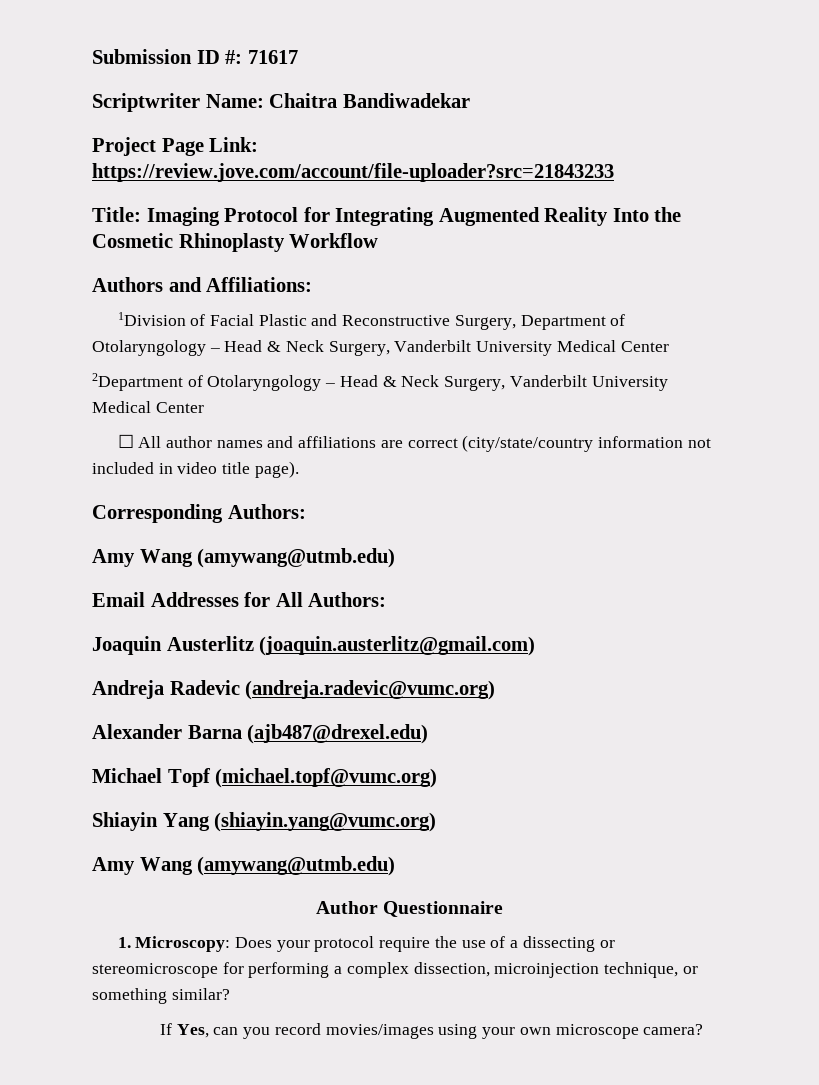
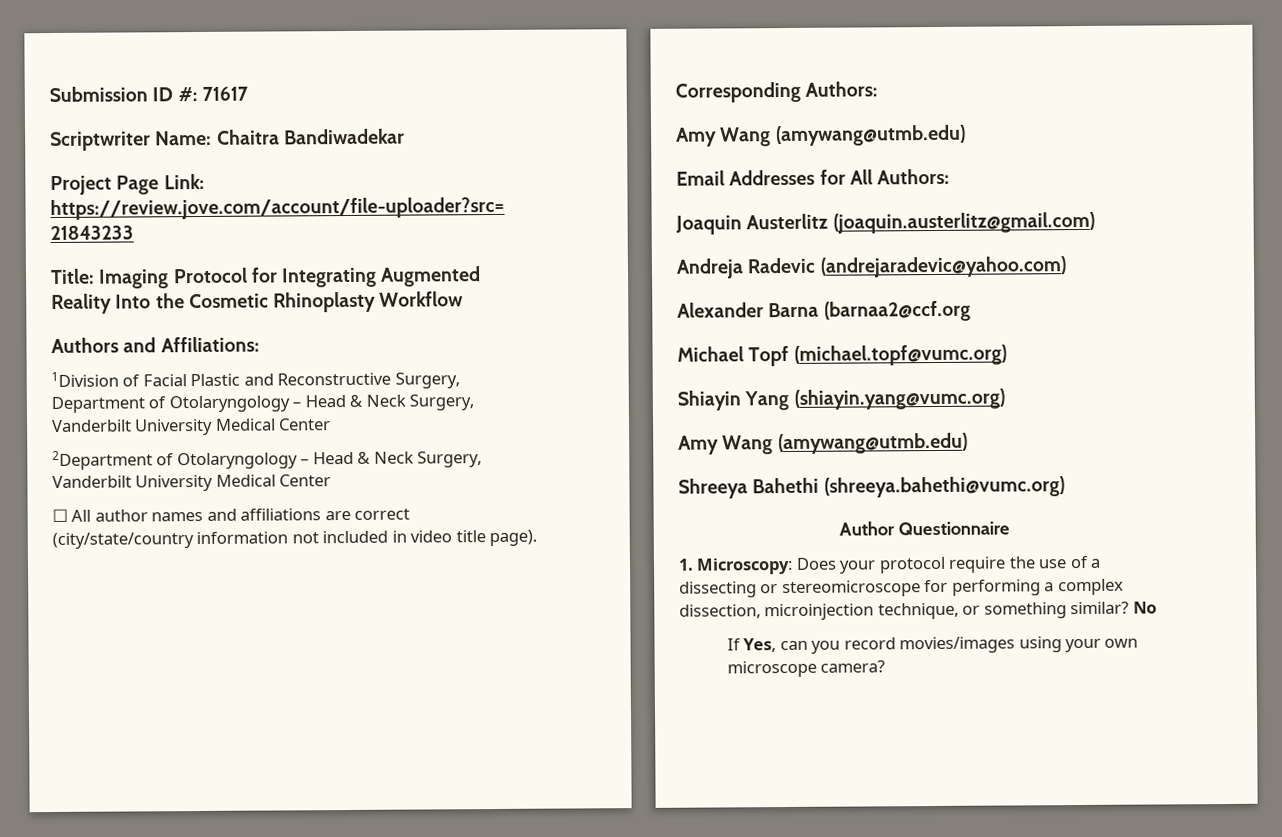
[245,680,496,700] (andreja.radevic@vumc.org) -> [819,256,1067,278] (andrejaradevic@yahoo.com)
[247,724,429,744] (ajb487@drexel.edu) -> [823,300,971,322] (barnaa2@ccf.org
(396, 866) none -> [678,476,1065,499] // Shreeya Bahethi (shreeya.bahethi@vumc.org)
(230, 994) none -> [1132,601,1157,614] No

